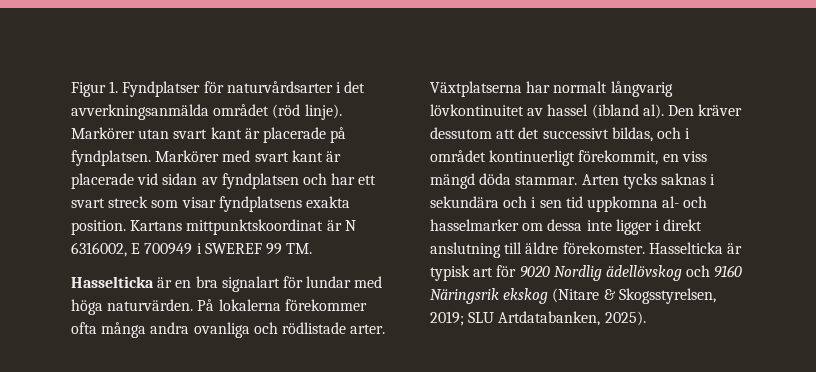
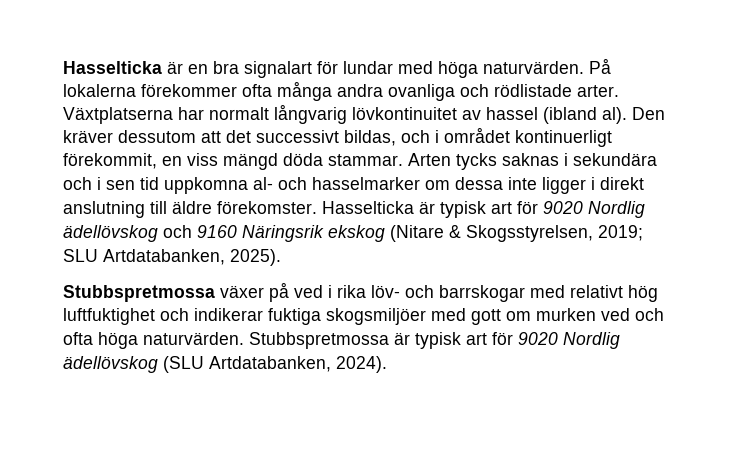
[71,81,366,97] [71,104,342,120] [71,127,347,143] [71,150,341,166] [71,173,377,189] [71,196,350,212] [71,219,356,235] [71,242,313,257] Figur 1. Fyndplatser för naturvårdsarter i det avverkningsanmälda området (röd linje). Markörer utan svart kant är placerade på fyndplatsen. Markörer med svart kant är placerade vid sidan av fyndplatsen och har ett svart streck som visar fyndplatsens exakta position. Kartans mittpunktskoordinat är N 6316002, E 700949 i SWEREF 99 TM. // -> (63, 67) none
(646, 318) none -> [63,282,658,302] [63,308,664,325] [63,332,620,349] [63,356,387,373] // Stubbspretmossa växer på ved i rika löv- och barrskogar med relativt hög luftfuktighet och indikerar fuktiga skogsmiljöer med gott om murken ved och ofta höga naturvärden. Stubbspretmossa är typisk art för 9020 Nordlig ädellövskog (SLU Artdatabanken, 2024).

